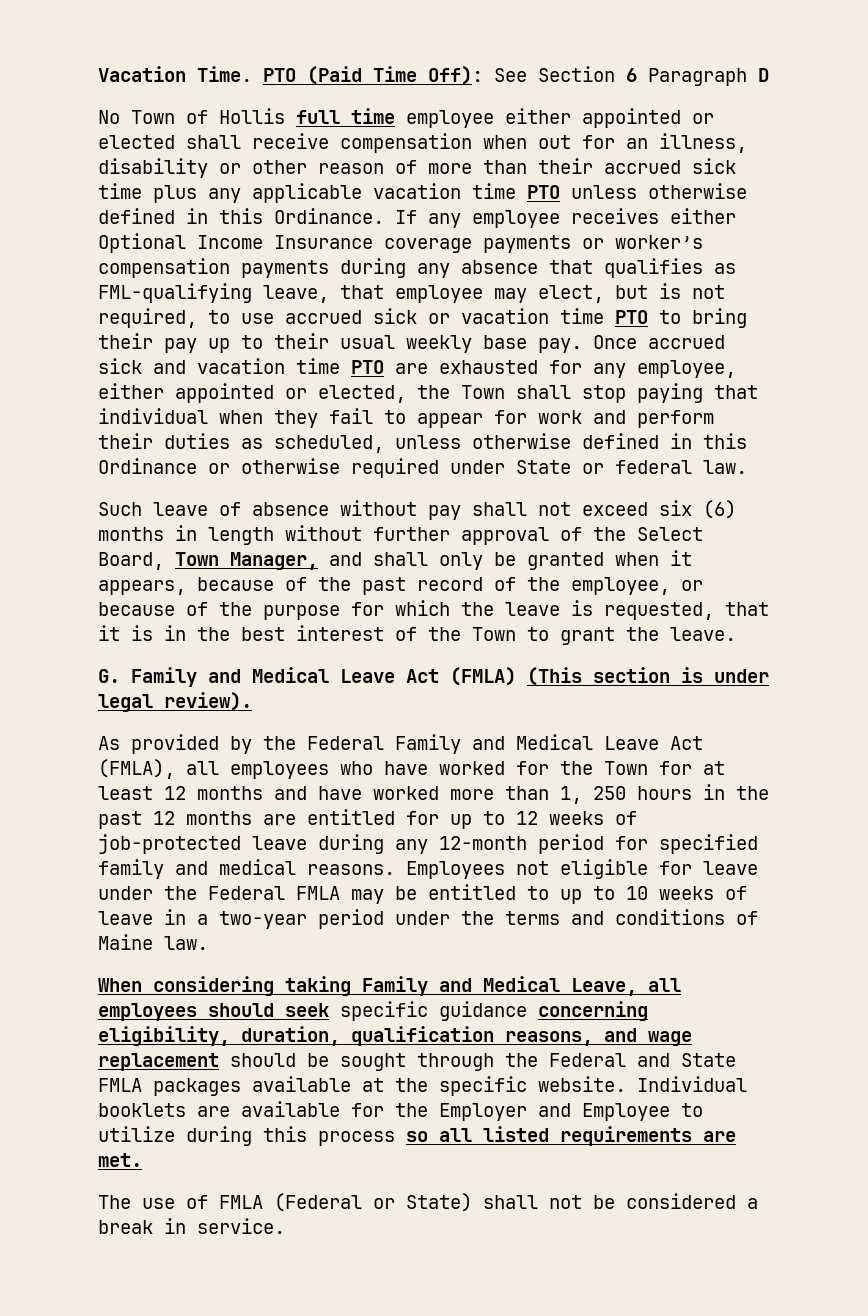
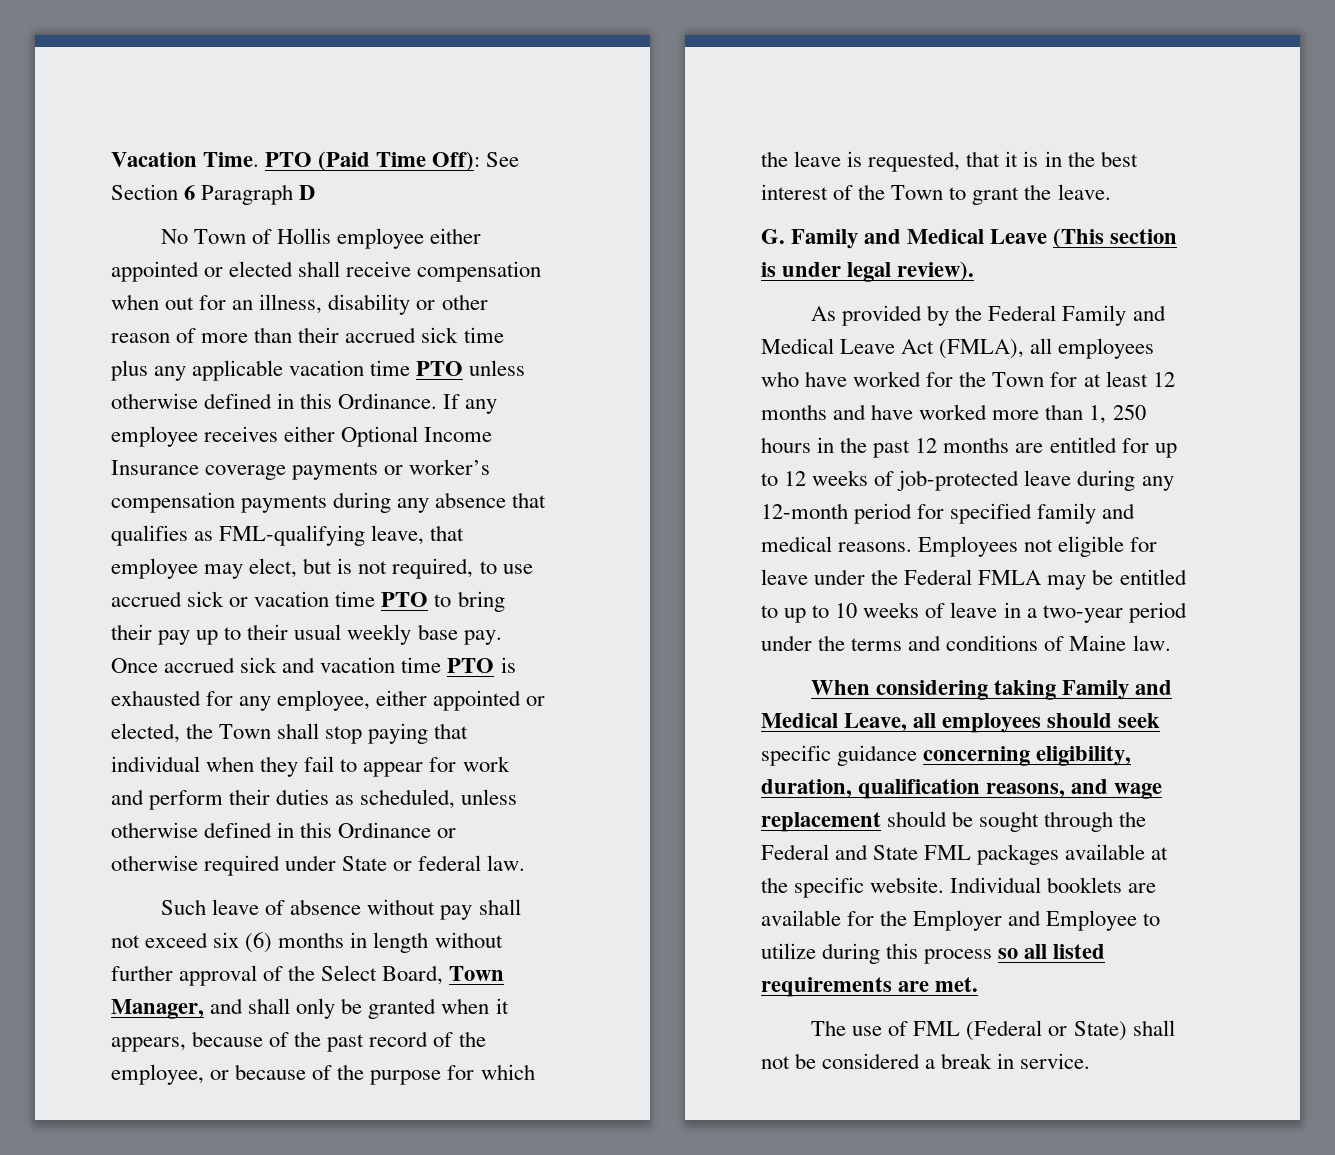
[296,108,395,124] full time -> (332, 236) none
[395,363,428,374] are -> [500,657,516,673] is
[406,667,516,686] Act (FMLA) -> (1048, 236) none
[98,1078,142,1092] FMLA -> [924,845,972,860] FML
[219,1195,263,1209] FMLA -> [913,1021,961,1036] FML

